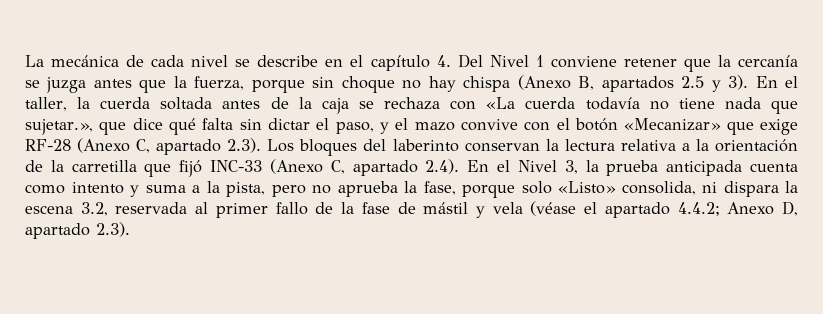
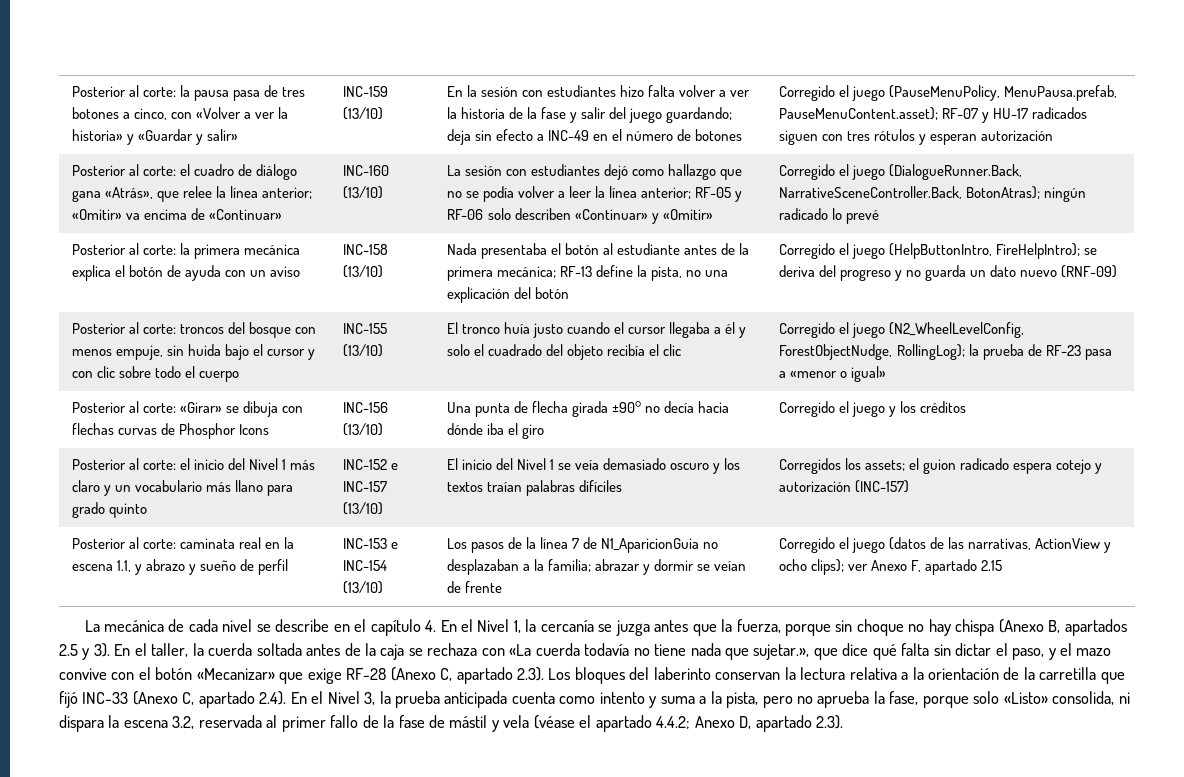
(25, 61) none -> [71,85,305,101] [71,107,288,120] [71,129,238,145] [342,86,388,97] [342,107,383,120] [446,85,750,97] [446,107,732,123] [446,129,742,145] [778,85,1117,101] [778,107,1087,123] [778,129,1053,145] [71,164,297,180] [71,186,312,202] [71,208,282,220] [342,165,389,176] [342,186,383,199] [446,164,742,180] [446,186,742,202] [446,208,713,224] [778,164,1022,180] [778,186,1086,202] [778,208,879,224] [71,243,300,259] [71,265,300,281] [342,244,388,255] [342,265,383,278] [446,243,749,259] [446,265,728,281] [446,287,569,303] [778,243,1097,259] [778,265,1117,281] [71,322,316,338] [71,344,315,360] [71,366,239,382] [342,323,387,334] [342,344,383,357] [446,322,746,338] [446,344,681,360] [778,322,1024,338] [778,344,1112,360] [778,366,886,382] [71,401,303,417] [71,423,269,439] [342,402,388,413] [342,423,383,436] [446,401,729,417] [446,423,544,439] [778,401,966,417] [71,458,315,470] [71,480,293,496] [71,502,147,518] [342,459,398,470] [342,481,387,492] [342,502,383,515] [446,458,740,474] [446,480,622,496] [778,458,1102,474] [778,480,909,493] [71,537,294,549] [71,559,288,575] [342,538,398,549] [342,560,387,571] [342,581,383,594] [446,537,718,553] [446,559,746,575] [446,581,502,593] [778,537,1111,553] [778,559,1002,575] Posterior al corte: la pausa pasa de tres botones a cinco, con «Volver a ver la historia» y «Guardar y salir» | INC-159 (13/10) | En la sesión con estudiantes hizo falta volver a ver la historia de la fase y salir del juego guardando; deja sin efecto a INC-49 en el número de botones | Corregido el juego (PauseMenuPolicy, MenuPausa.prefab, PauseMenuContent.asset); RF-07 y HU-17 radicados siguen con tres rótulos y esperan autorización // Posterior al corte: el cuadro de diálogo gana «Atrás», que relee la línea anterior; «Omitir» va encima de «Continuar» | INC-160 (13/10) | La sesión con estudiantes dejó como hallazgo que no se podía volver a leer la línea anterior; RF-05 y RF-06 solo describen «Continuar» y «Omitir» | Corregido el juego (DialogueRunner.Back, NarrativeSceneController.Back, BotonAtras); ningún radicado lo prevé // Posterior al corte: la primera mecánica explica el botón de ayuda con un aviso | INC-158 (13/10) | Nada presentaba el botón al estudiante antes de la primera mecánica; RF-13 define la pista, no una explicación del botón | Corregido el juego (HelpButtonIntro, FireHelpIntro); se deriva del progreso y no guarda un dato nuevo (RNF-09) // Posterior al corte: troncos del bosque con menos empuje, sin huida bajo el cursor y con clic sobre todo el cuerpo | INC-155 (13/10) | El tronco huía justo cuando el cursor llegaba a él y solo el cuadrado del objeto recibía el clic | Corregido el juego (N2_WheelLevelConfig, ForestObjectNudge, RollingLog); la prueba de RF-23 pasa a «menor o igual» // Posterior al corte: «Girar» se dibuja con flechas curvas de Phosphor Icons | INC-156 (13/10) | Una punta de flecha girada ±90° no decía hacia dónde iba el giro | Corregido el juego y los créditos // Posterior al corte: el inicio del Nivel 1 más claro y un vocabulario más llano para grado quinto | INC-152 e INC-157 (13/10) | El inicio del Nivel 1 se veía demasiado oscuro y los textos traían palabras difíciles | Corregidos los assets; el guion radicado espera cotejo y autorización (INC-157) // Posterior al corte: caminata real en la escena 1.1, y abrazo y sueño de perfil | INC-153 e INC-154 (13/10) | Los pasos de la línea 7 de N1_AparicionGuia no desplazaban a la familia; abrazar y dormir se veían de frente | Corregido el juego (datos de las narrativas, ActionView y ocho clips); ver Anexo F, apartado 2.15 //
[457,54,711,72] Del Nivel 1 conviene retener que -> [440,619,521,633] En el Nivel 1,

